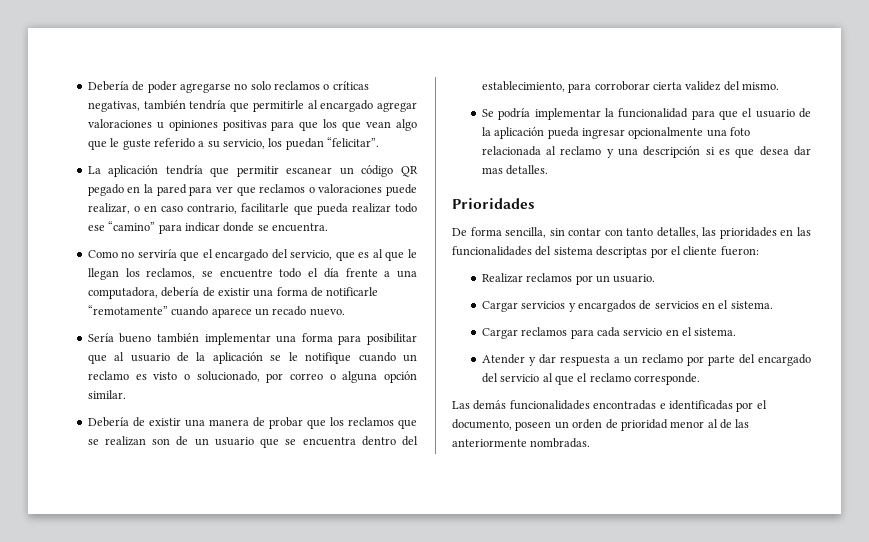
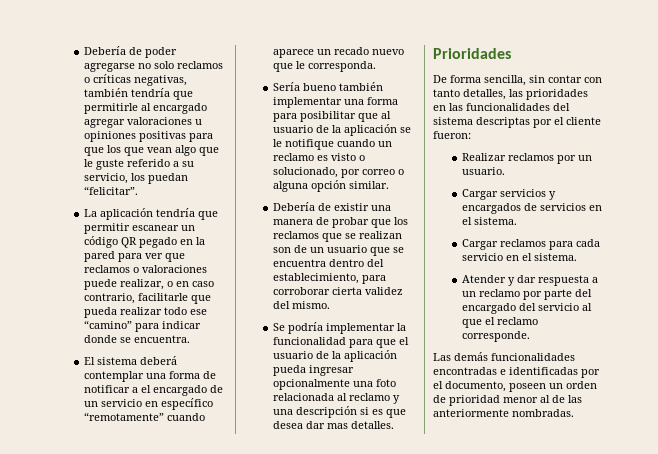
[87,249,417,261] [87,268,417,280] [87,287,379,299] Como no serviría que el encargado del servicio, que es al que le llegan los reclamos, se encuentre todo el día frente a una computadora, debería de existir una forma de notificarle -> [84,356,178,365] [84,371,217,382] [84,385,224,396] [84,398,214,410] El sistema deberá contemplar una forma de notificar a el encargado de un servicio en específico
[309,308,345,316] nuevo. -> [372,49,405,55] [273,61,377,72] nuevo que le corresponda.

